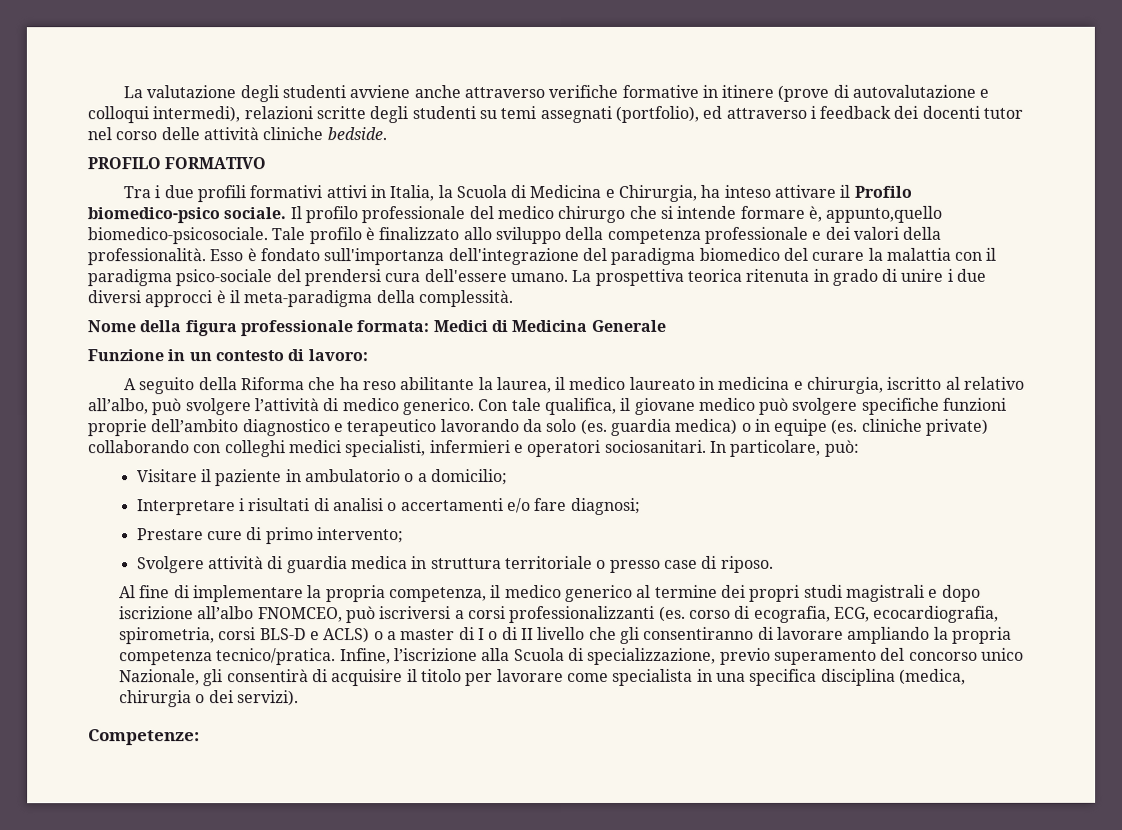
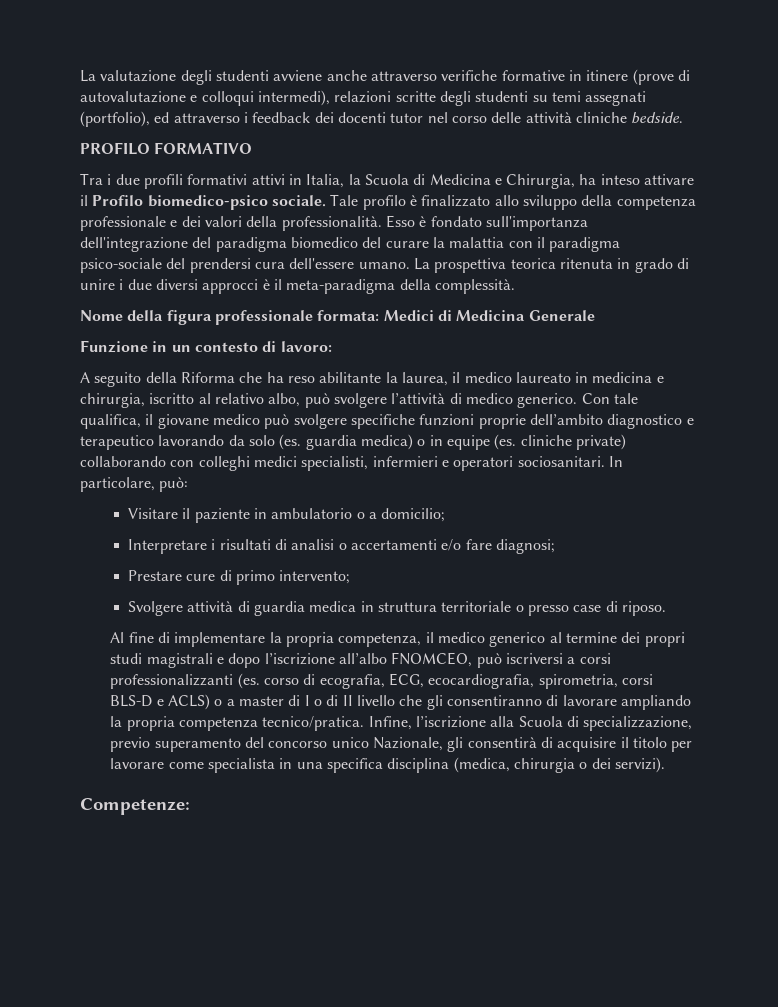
[289,205,943,224] [87,227,268,245] Il profilo professionale del medico chirurgo che si intende formare è, appunto,quello biomedico-psicosociale. -> (326, 201) none
[87,398,148,415] all’albo, -> [268,393,301,407] albo,
[119,606,195,620] iscrizione -> [264,653,335,665] l’iscrizione

